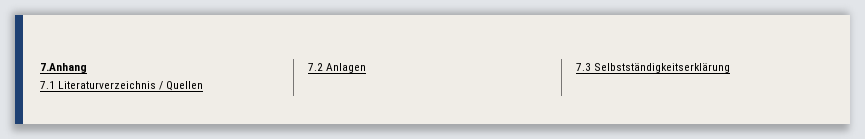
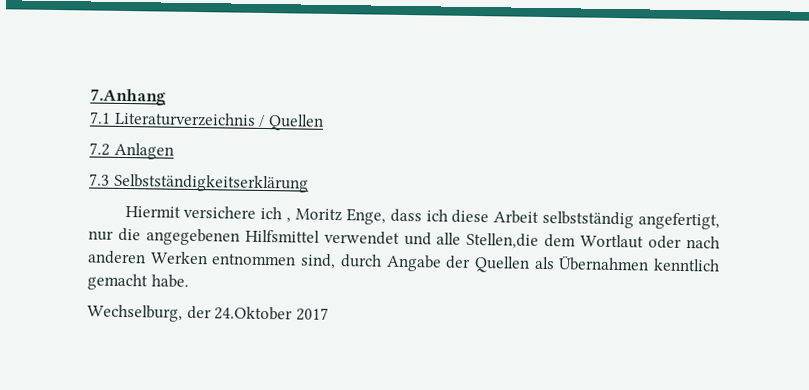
(731, 68) none -> [124,205,720,230] [88,227,720,249] [87,250,720,273] [87,273,189,291] [87,304,329,322] // Hiermit versichere ich , Moritz Enge, dass ich diese Arbeit selbstständig angefertigt, nur die angegebenen Hilfsmittel verwendet und alle Stellen,die dem Wortlaut oder nach anderen Werken entnommen sind, durch Angabe der Quellen als Übernahmen kenntlich gemacht habe. // Wechselburg, der 24.Oktober 2017

